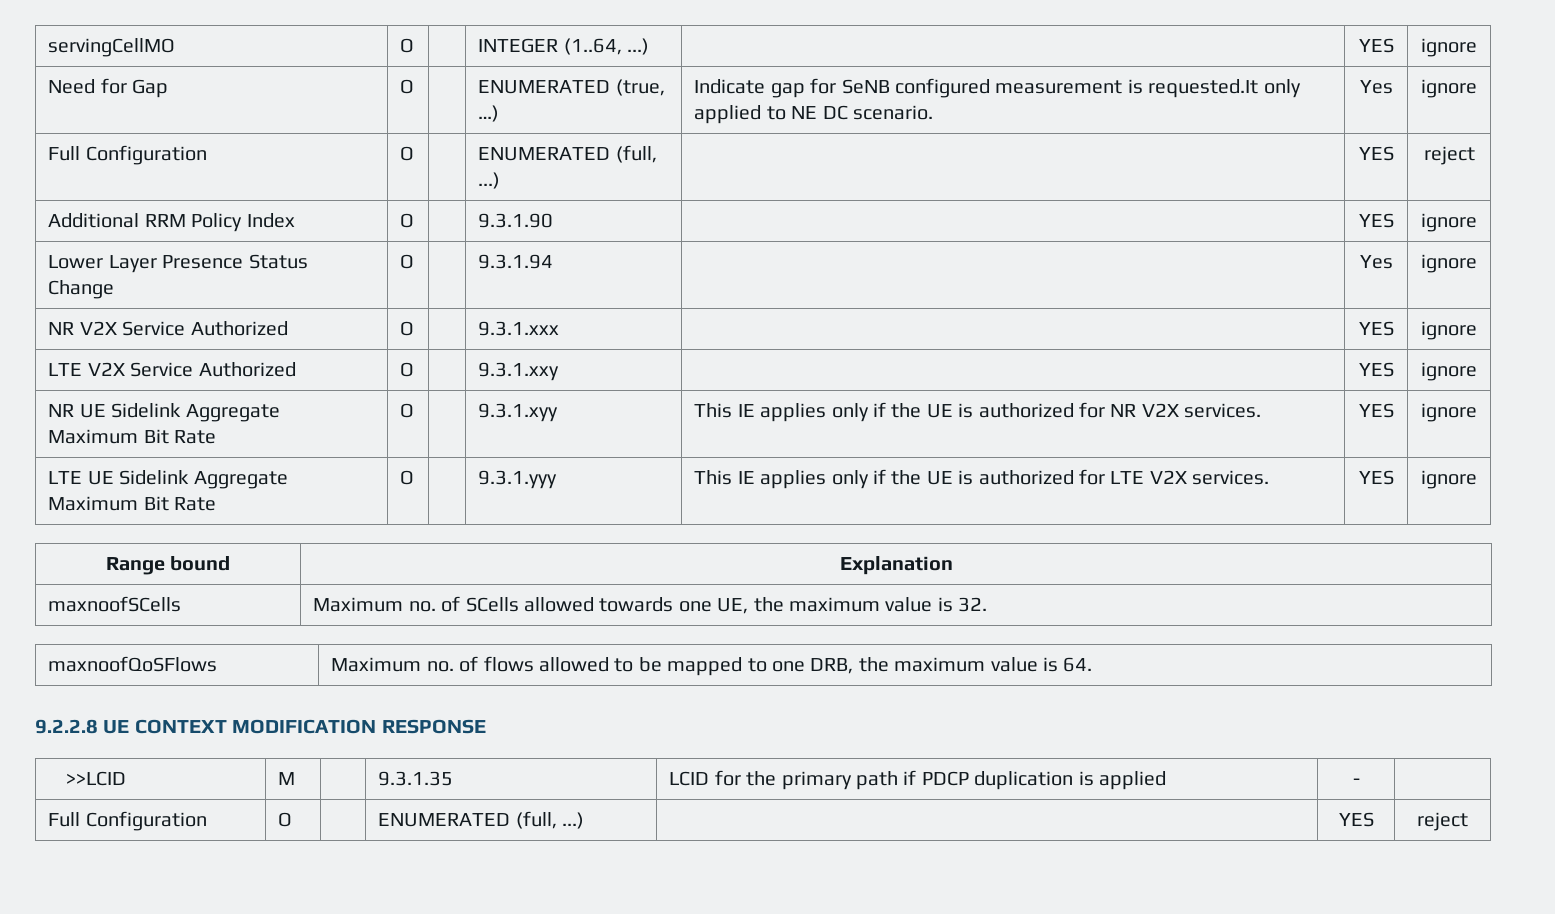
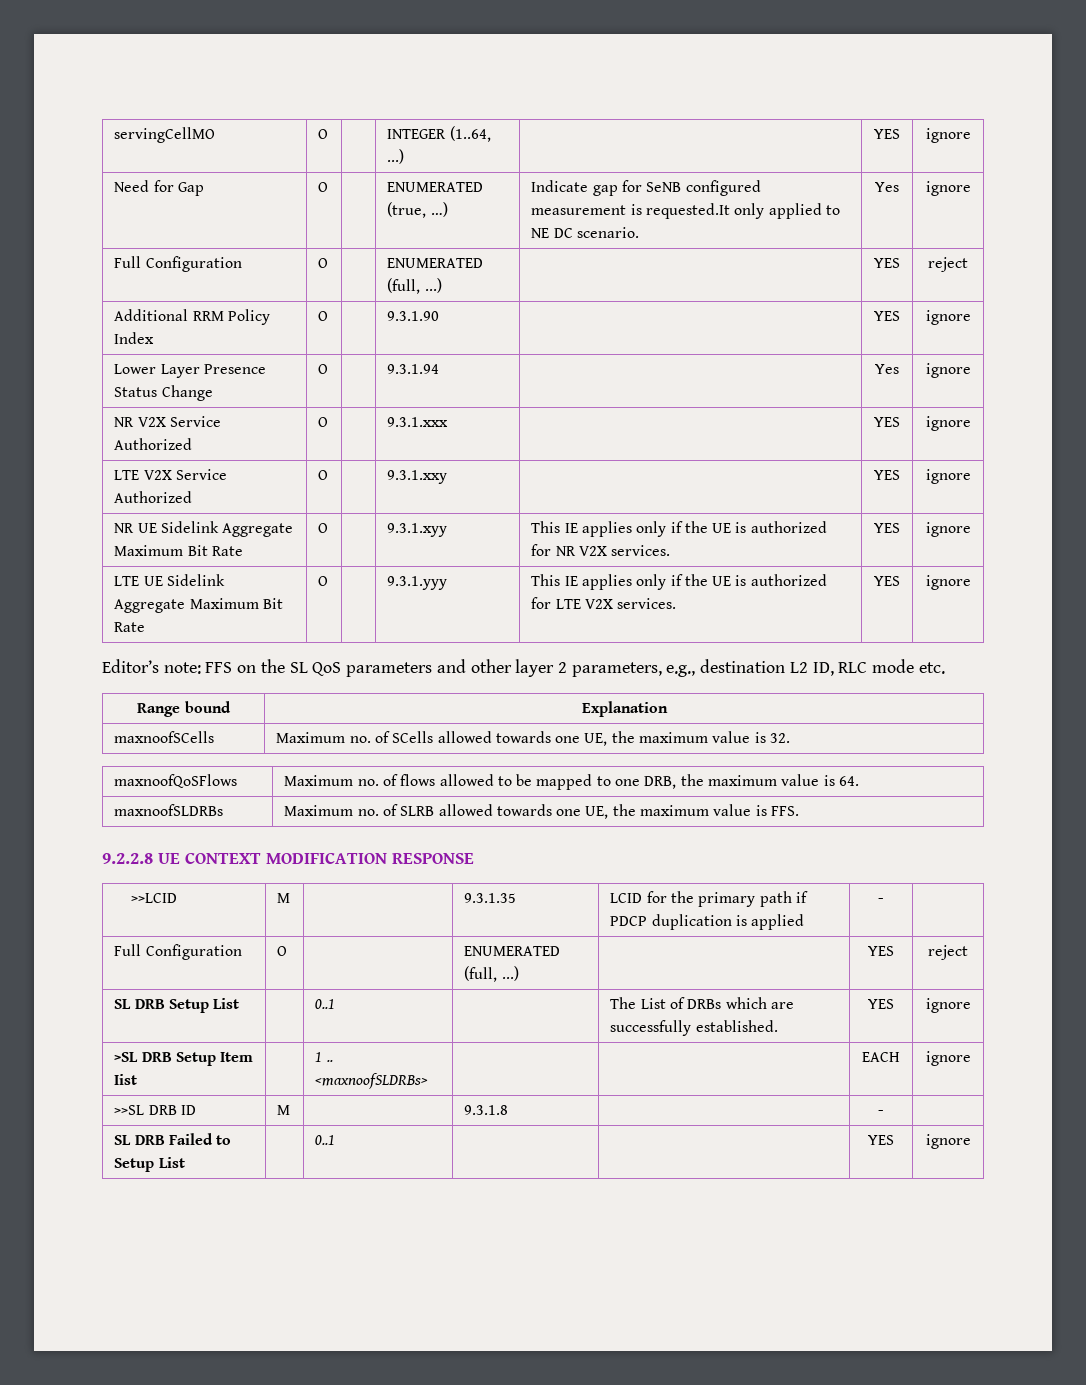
(1477, 479) none -> [102,659,945,677] // Editor’s note: FFS on the SL QoS parameters and other layer 2 parameters, e.g., destination L2 ID, RLC mode etc.
(1093, 664) none -> [114,804,224,816] [284,804,800,819] // maxnoofSLDRBs | Maximum no. of SLRB allowed towards one UE, the maximum value is FFS.
(1468, 821) none -> [114,998,240,1013] [315,999,336,1009] [610,997,794,1009] [610,1020,778,1036] [868,999,894,1009] [925,998,971,1013] [114,1052,254,1066] [114,1074,138,1085] [315,1052,333,1062] [315,1073,429,1089] [862,1052,900,1062] [925,1051,971,1066] [114,1105,196,1115] [277,1105,291,1115] [464,1105,509,1115] [878,1110,884,1115] [114,1133,232,1145] [114,1157,185,1172] [315,1135,336,1145] [868,1135,894,1145] [925,1134,971,1149] // SL DRB Setup List | | 0..1 | | The List of DRBs which are successfully established. | YES | ignore // >SL DRB Setup Item Iist | | 1 .. <maxnoofSLDRBs> | | | EACH | ignore // >>SL DRB ID | M | | 9.3.1.8 | | - | // SL DRB Failed to Setup List | | 0..1 | | | YES | ignore

